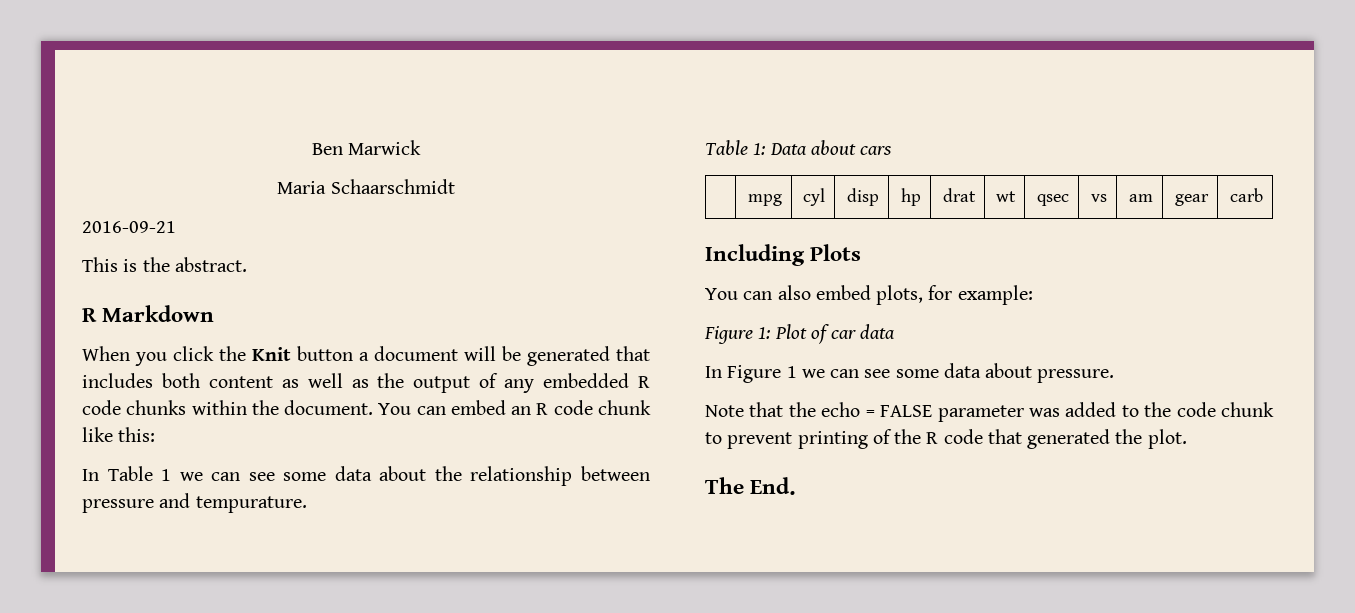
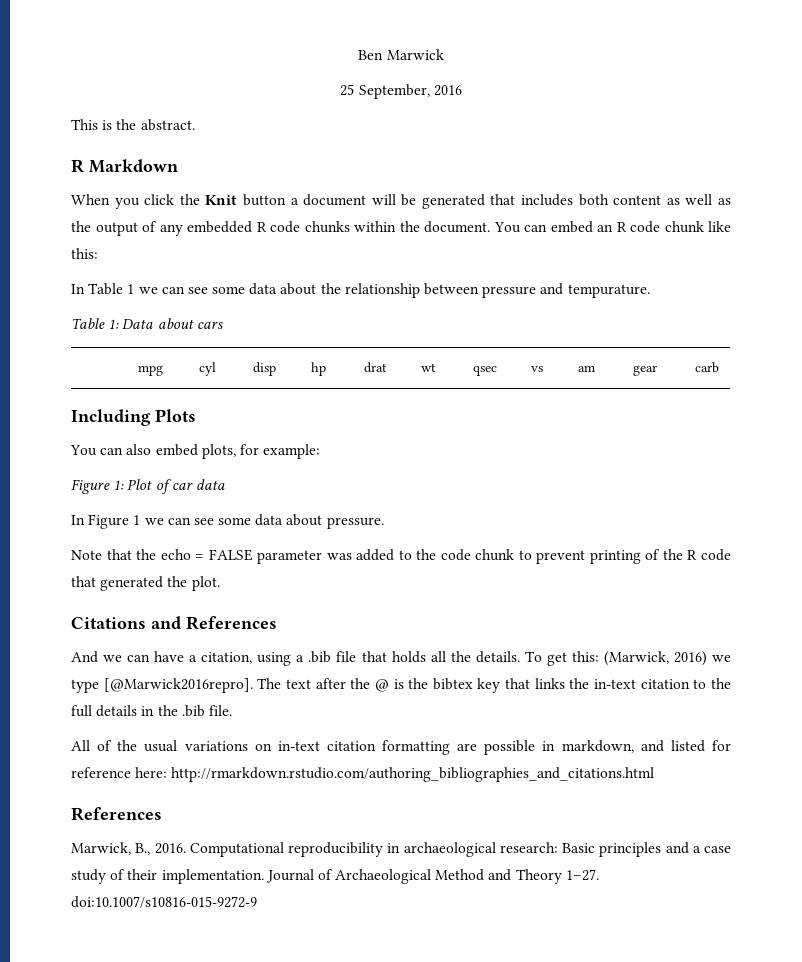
[277,179,455,194] [82,221,176,233] Maria Schaarschmidt // 2016-09-21 -> [340,84,462,99] 25 September, 2016
[705,477,797,495] The End. -> [71,616,277,630] [71,651,731,666] [71,678,731,693] [71,705,232,717] [71,740,731,755] [71,767,655,782] [71,807,162,821] [71,842,731,857] [71,869,599,884] [71,896,257,908] Citations and References // And we can have a citation, using a .bib file that holds all the details. To get this: (Marwick, 2016) we type [@Marwick2016repro]. The text after the @ is the bibtex key that links the in-text citation to the full details in the .bib file. // All of the usual variations on in-text citation formatting are possible in markdown, and listed for reference here: http://rmarkdown.rstudio.com/authoring_bibliographies_and_citations.html // References // Marwick, B., 2016. Computational reproducibility in archaeological research: Basic principles and a case study of their implementation. Journal of Archaeological Method and Theory 1–27. doi:10.1007/s10816-015-9272-9

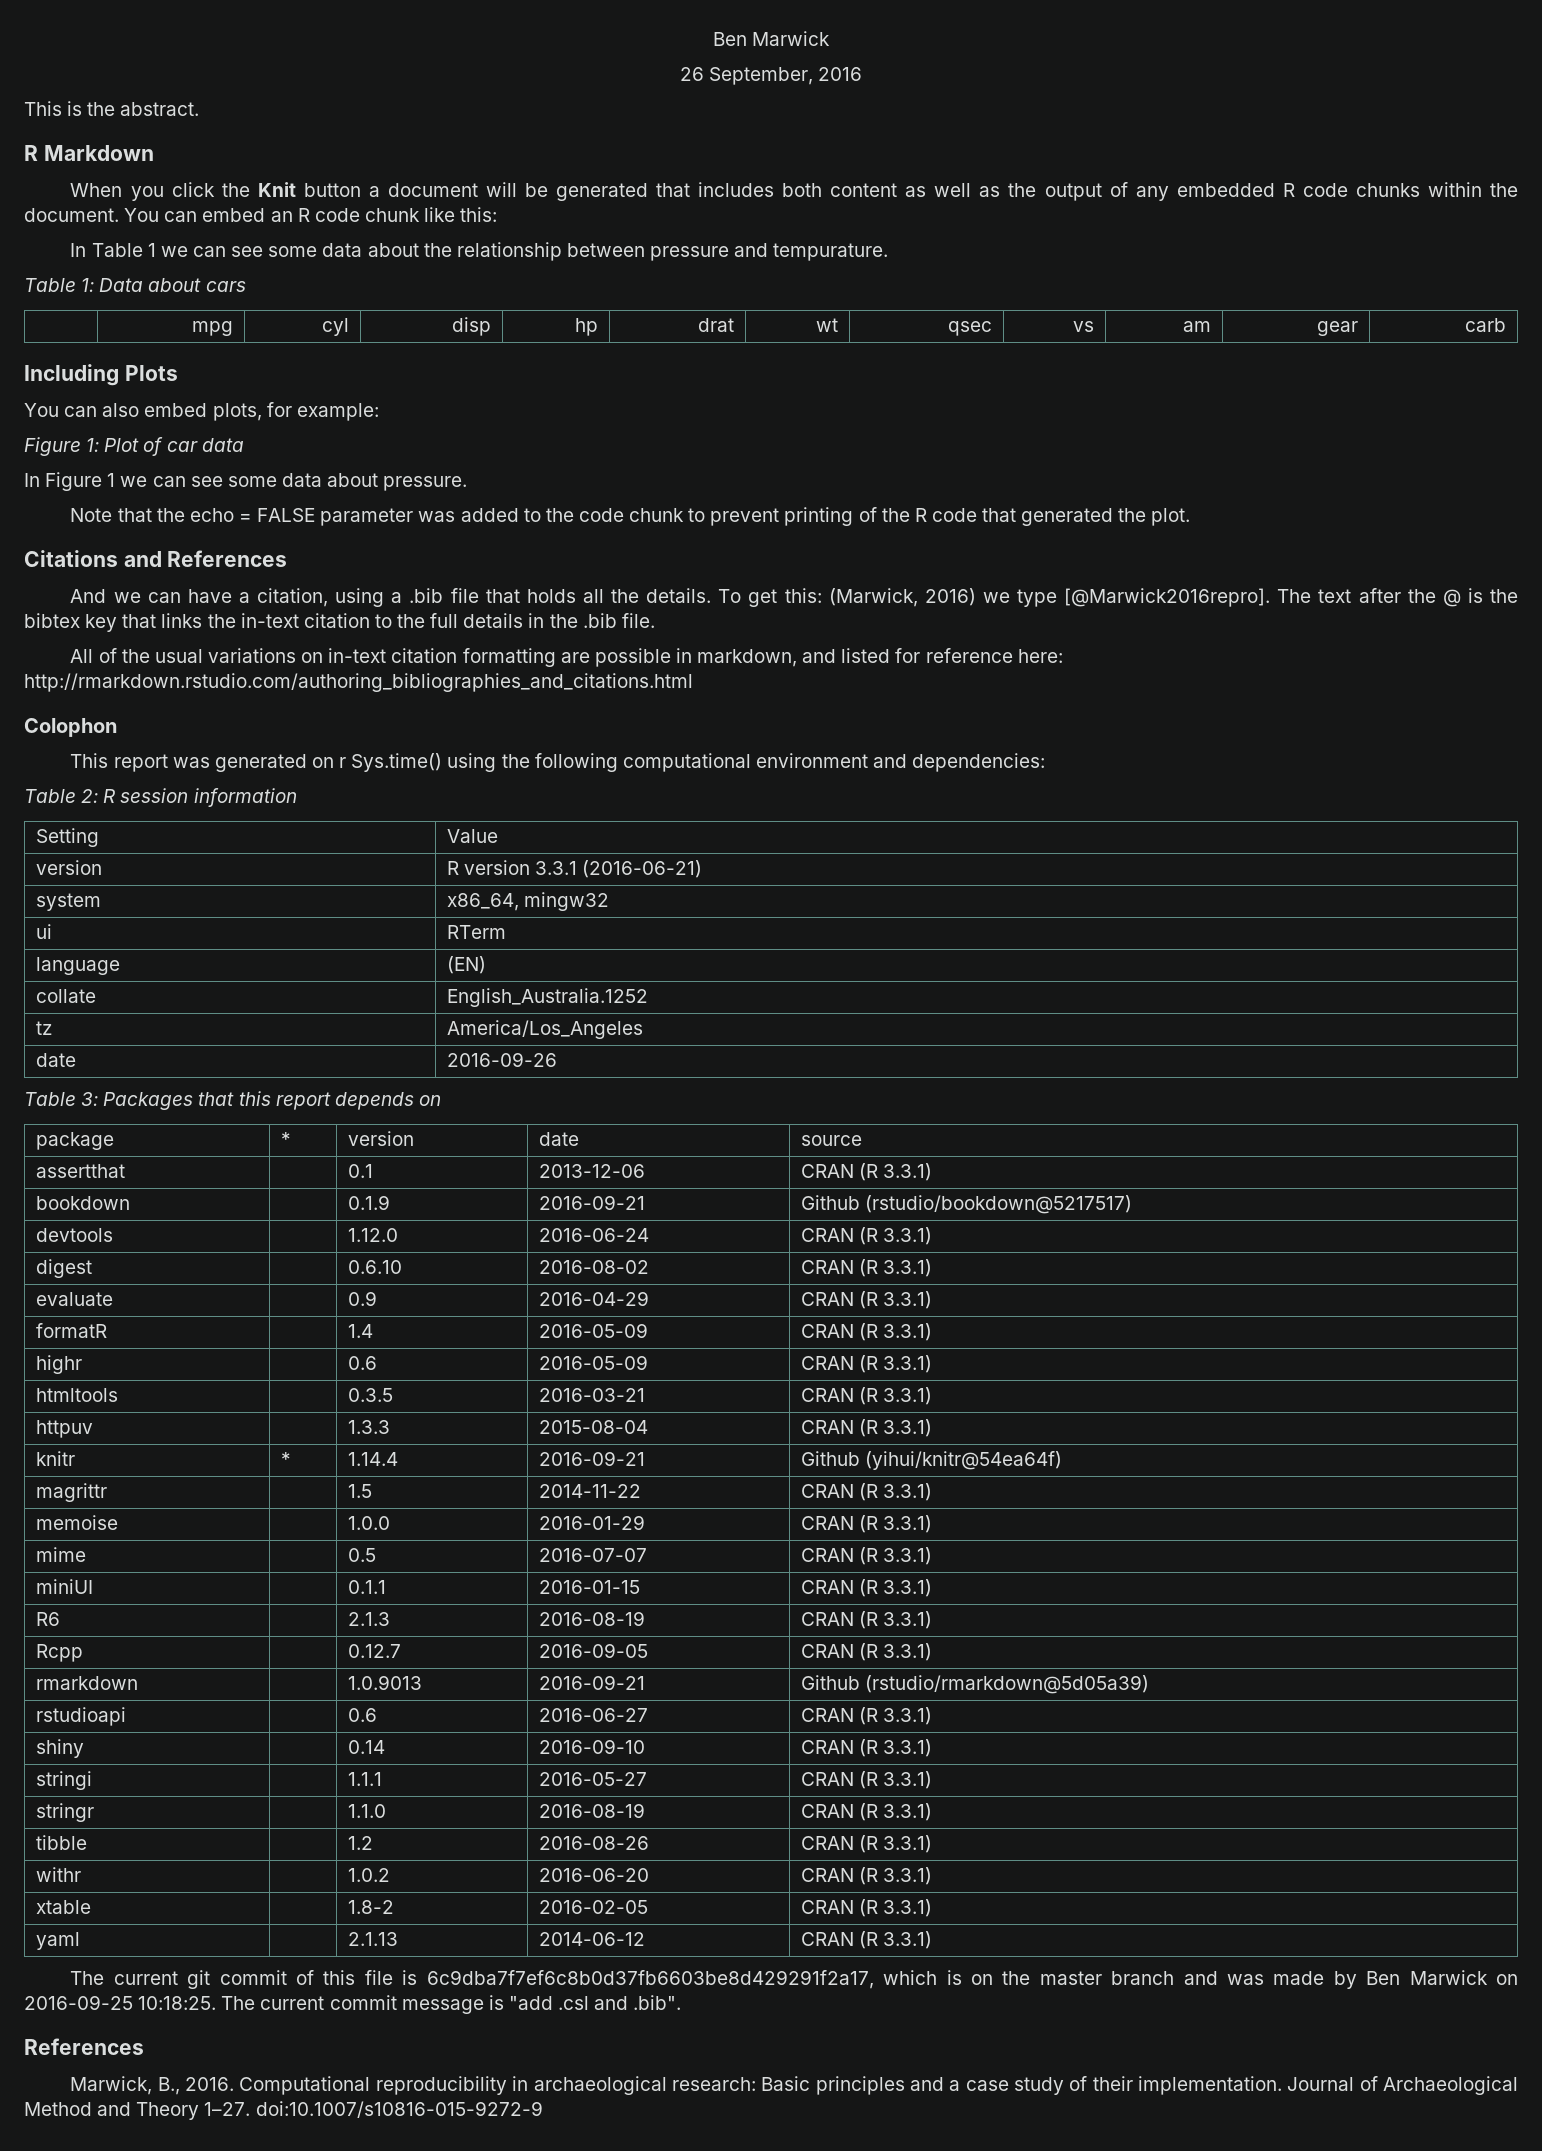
[340,84,355,96] 25 -> [679,67,704,81] 26
(655, 774) none -> [24,718,117,737] [70,753,1046,772] [24,788,297,807] [35,828,99,847] [446,829,498,843] [35,860,102,875] [446,860,703,878] [35,893,101,911] [446,892,609,911] [35,924,52,939] [446,925,506,939] [35,957,120,975] [446,956,486,974] [35,989,96,1003] [446,988,648,1007] [35,1021,53,1035] [446,1020,643,1039] [35,1053,76,1067] [446,1052,557,1067] [24,1091,441,1110] [35,1132,114,1150] [280,1132,291,1146] [347,1131,414,1146] [538,1132,579,1146] [800,1135,862,1146] [35,1164,125,1178] [347,1164,373,1178] [538,1164,645,1178] [800,1163,932,1181] [35,1196,130,1210] [347,1195,390,1210] [538,1195,645,1210] [800,1195,1132,1214] [35,1228,113,1242] [347,1228,398,1242] [538,1228,649,1242] [800,1227,932,1245] [35,1259,92,1278] [347,1260,402,1274] [538,1260,649,1274] [800,1259,932,1277] [35,1292,113,1306] [347,1291,377,1306] [538,1291,649,1306] [800,1291,932,1309] [35,1323,107,1338] [347,1324,373,1338] [538,1323,648,1338] [800,1323,932,1341] [35,1355,82,1374] [347,1356,377,1370] [538,1355,648,1370] [800,1355,932,1373] [35,1388,118,1402] [347,1388,393,1402] [538,1388,645,1402] [800,1387,932,1405] [35,1420,93,1438] [347,1420,390,1434] [538,1420,648,1434] [800,1419,932,1437] [35,1451,75,1466] [280,1452,291,1466] [347,1452,398,1466] [538,1451,645,1466] [800,1451,1062,1470] [35,1483,107,1502] [347,1484,372,1498] [538,1484,641,1498] [800,1483,932,1501] [35,1515,118,1530] [347,1516,390,1530] [538,1515,645,1530] [800,1515,932,1533] [35,1547,86,1562] [347,1548,376,1562] [538,1548,647,1562] [800,1547,932,1565] [35,1579,93,1594] [347,1580,386,1594] [538,1580,640,1594] [800,1579,932,1597] [35,1612,60,1626] [347,1612,390,1626] [538,1611,645,1626] [800,1611,932,1629] [35,1644,83,1662] [347,1644,401,1658] [538,1643,648,1658] [800,1643,932,1661] [35,1676,138,1690] [347,1675,422,1690] [538,1675,645,1690] [800,1675,1149,1694] [35,1707,126,1726] [347,1708,377,1722] [538,1708,648,1722] [800,1707,932,1725] [35,1739,84,1758] [347,1740,385,1754] [538,1739,645,1754] [800,1739,932,1757] [35,1771,92,1790] [347,1772,382,1786] [538,1772,647,1786] [800,1771,932,1789] [35,1803,94,1822] [347,1804,386,1818] [538,1803,645,1818] [800,1803,932,1821] [35,1835,87,1850] [347,1836,373,1850] [538,1836,649,1850] [800,1835,932,1853] [35,1867,81,1882] [347,1868,390,1882] [538,1868,649,1882] [800,1867,932,1885] [35,1900,91,1914] [347,1900,394,1914] [538,1900,648,1914] [800,1899,932,1917] [35,1932,80,1950] [347,1932,398,1946] [538,1932,645,1946] [800,1931,932,1949] [70,1970,1519,1989] [24,1995,682,2014] // Colophon // This report was generated on r Sys.time() using the following computational environment and dependencies: // Table 2: R session information // Setting | Value // version | R version 3.3.1 (2016-06-21) // system | x86_64, mingw32 // ui | RTerm // language | (EN) // collate | English_Australia.1252 // tz | America/Los_Angeles // date | 2016-09-26 // Table 3: Packages that this report depends on // package | * | version | date | source // assertthat | | 0.1 | 2013-12-06 | CRAN (R 3.3.1) // bookdown | | 0.1.9 | 2016-09-21 | Github (rstudio/bookdown@5217517) // devtools | | 1.12.0 | 2016-06-24 | CRAN (R 3.3.1) // digest | | 0.6.10 | 2016-08-02 | CRAN (R 3.3.1) // evaluate | | 0.9 | 2016-04-29 | CRAN (R 3.3.1) // formatR | | 1.4 | 2016-05-09 | CRAN (R 3.3.1) // highr | | 0.6 | 2016-05-09 | CRAN (R 3.3.1) // htmltools | | 0.3.5 | 2016-03-21 | CRAN (R 3.3.1) // httpuv | | 1.3.3 | 2015-08-04 | CRAN (R 3.3.1) // knitr | * | 1.14.4 | 2016-09-21 | Github (yihui/knitr@54ea64f) // magrittr | | 1.5 | 2014-11-22 | CRAN (R 3.3.1) // memoise | | 1.0.0 | 2016-01-29 | CRAN (R 3.3.1) // mime | | 0.5 | 2016-07-07 | CRAN (R 3.3.1) // miniUI | | 0.1.1 | 2016-01-15 | CRAN (R 3.3.1) // R6 | | 2.1.3 | 2016-08-19 | CRAN (R 3.3.1) // Rcpp | | 0.12.7 | 2016-09-05 | CRAN (R 3.3.1) // rmarkdown | | 1.0.9013 | 2016-09-21 | Github (rstudio/rmarkdown@5d05a39) // rstudioapi | | 0.6 | 2016-06-27 | CRAN (R 3.3.1) // shiny | | 0.14 | 2016-09-10 | CRAN (R 3.3.1) // stringi | | 1.1.1 | 2016-05-27 | CRAN (R 3.3.1) // stringr | | 1.1.0 | 2016-08-19 | CRAN (R 3.3.1) // tibble | | 1.2 | 2016-08-26 | CRAN (R 3.3.1) // withr | | 1.0.2 | 2016-06-20 | CRAN (R 3.3.1) // xtable | | 1.8-2 | 2016-02-05 | CRAN (R 3.3.1) // yaml | | 2.1.13 | 2014-06-12 | CRAN (R 3.3.1) // The current git commit of this file is 6c9dba7f7ef6c8b0d37fb6603be8d429291f2a17, which is on the master branch and was made by Ben Marwick on 2016-09-25 10:18:25. The current commit message is "add .csl and .bib".

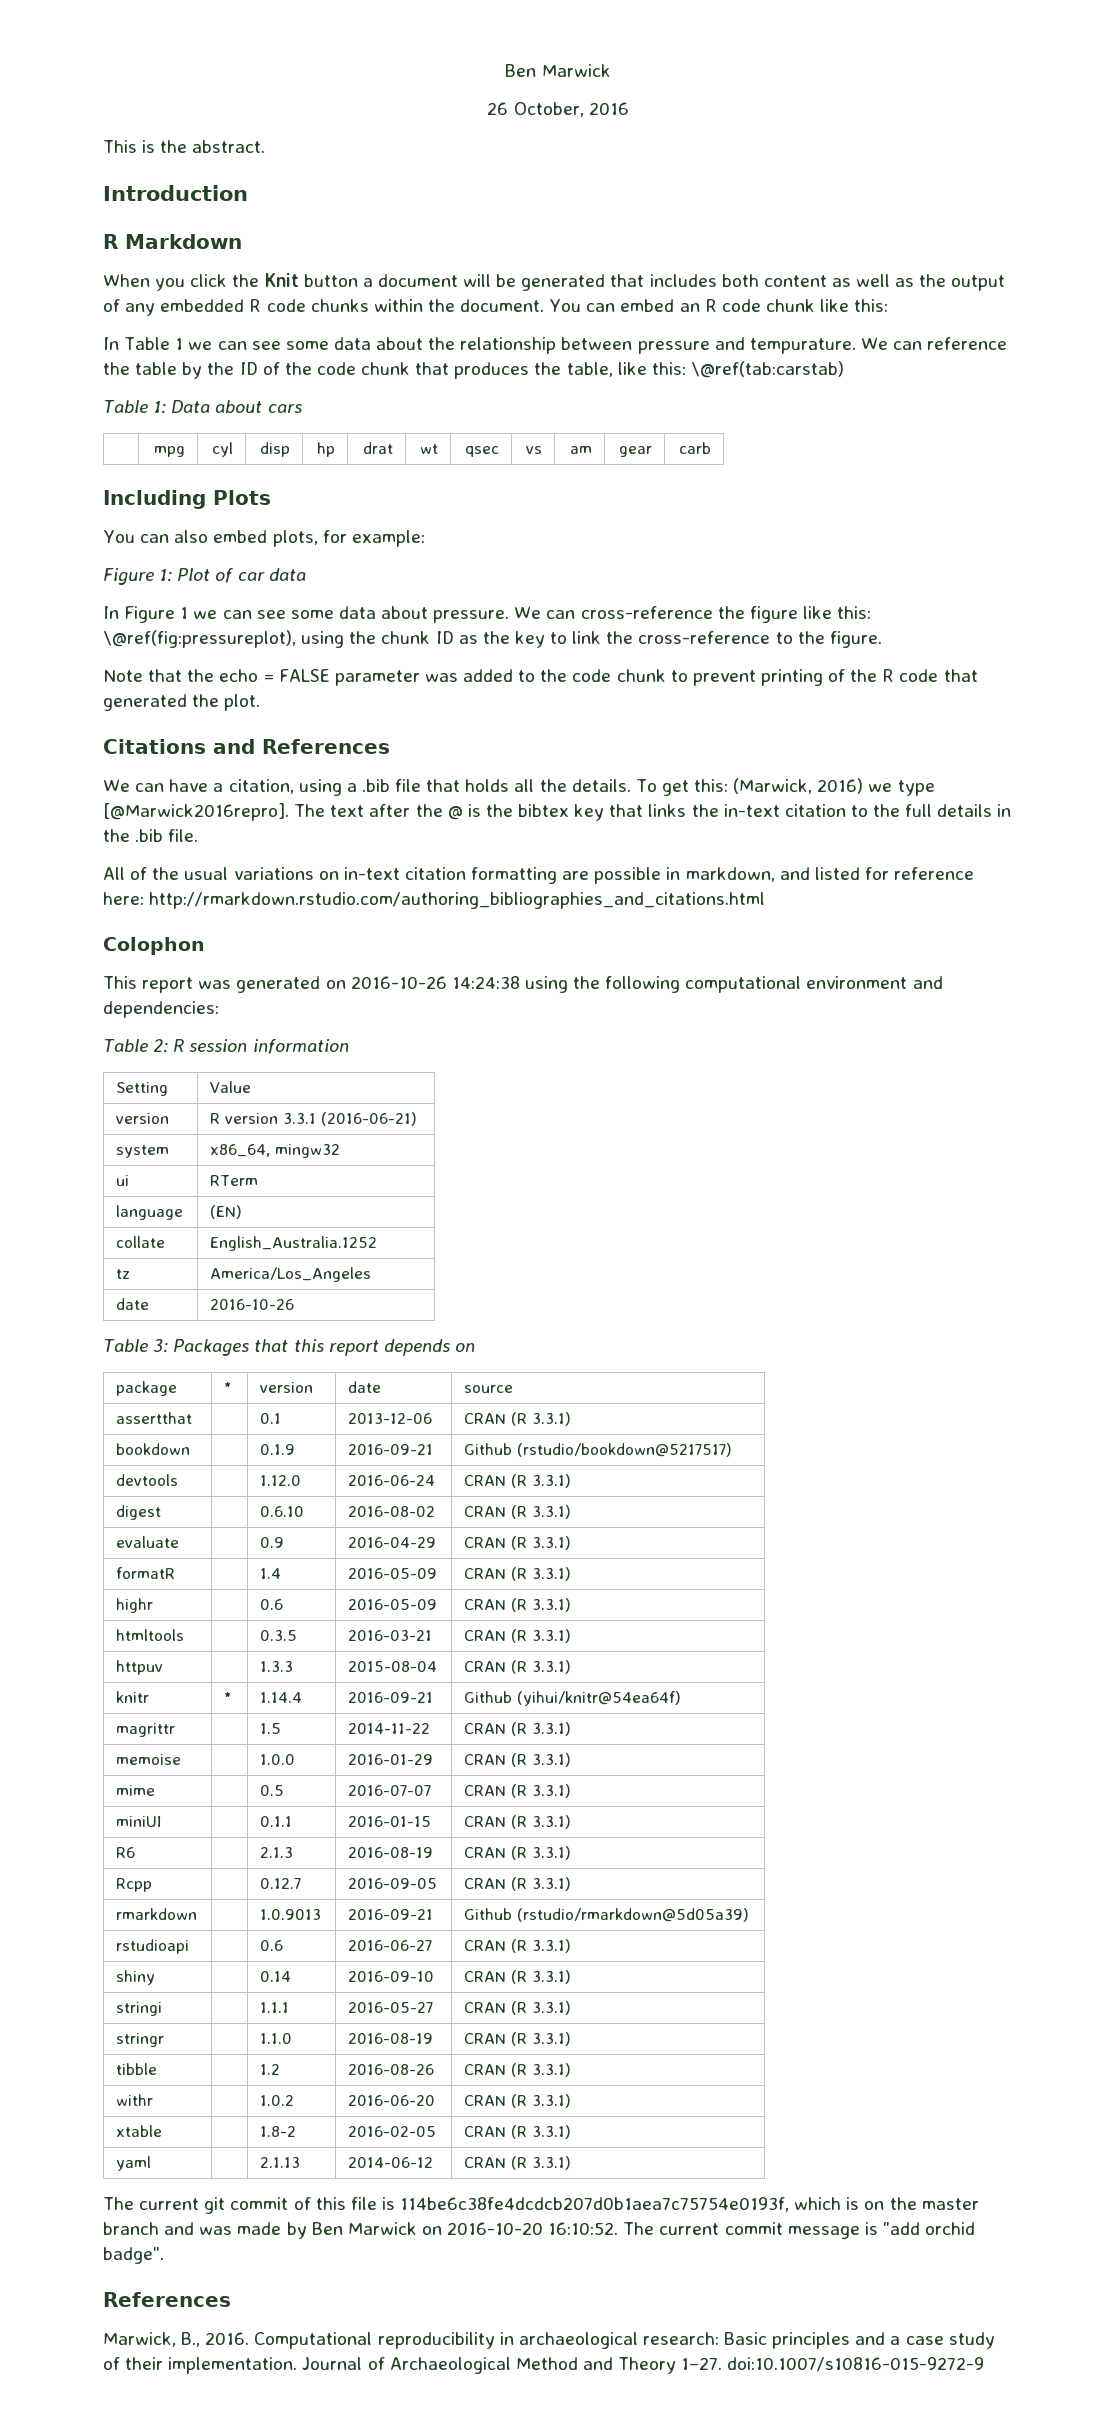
[709,67,813,85] September, -> [513,102,584,117] October,
(200, 109) none -> [103,185,248,201] // Introduction
(889, 252) none -> [860,337,1008,350] [103,361,844,379] We can reference the table by the ID of the code chunk that produces the table, like this: \@ref(tab:carstab)
(468, 483) none -> [514,606,872,623] [103,630,882,648] We can cross-reference the figure like this: \@ref(fig:pressureplot), using the chunk ID as the key to link the cross-reference to the figure.
[70,589,141,603] And we -> [103,779,130,792] We
[339,753,443,772] r Sys.time() -> [350,976,520,989] 2016-10-26 14:24:38
[446,1052,557,1067] 2016-09-26 -> [210,1299,295,1310] 2016-10-26
[426,1970,874,1989] 6c9dba7f7ef6c8b0d37fb6603be8d429291f2a17, -> [400,2197,790,2212] 114be6c38fe4dcdcb207d0b1aea7c75754e0193f,
[24,1995,217,2010] 2016-09-25 10:18:25. -> [447,2222,619,2235] 2016-10-20 16:10:52.
[558,1995,682,2010] .csl and .bib". -> [925,2222,976,2235] [103,2247,164,2264] orchid badge".

